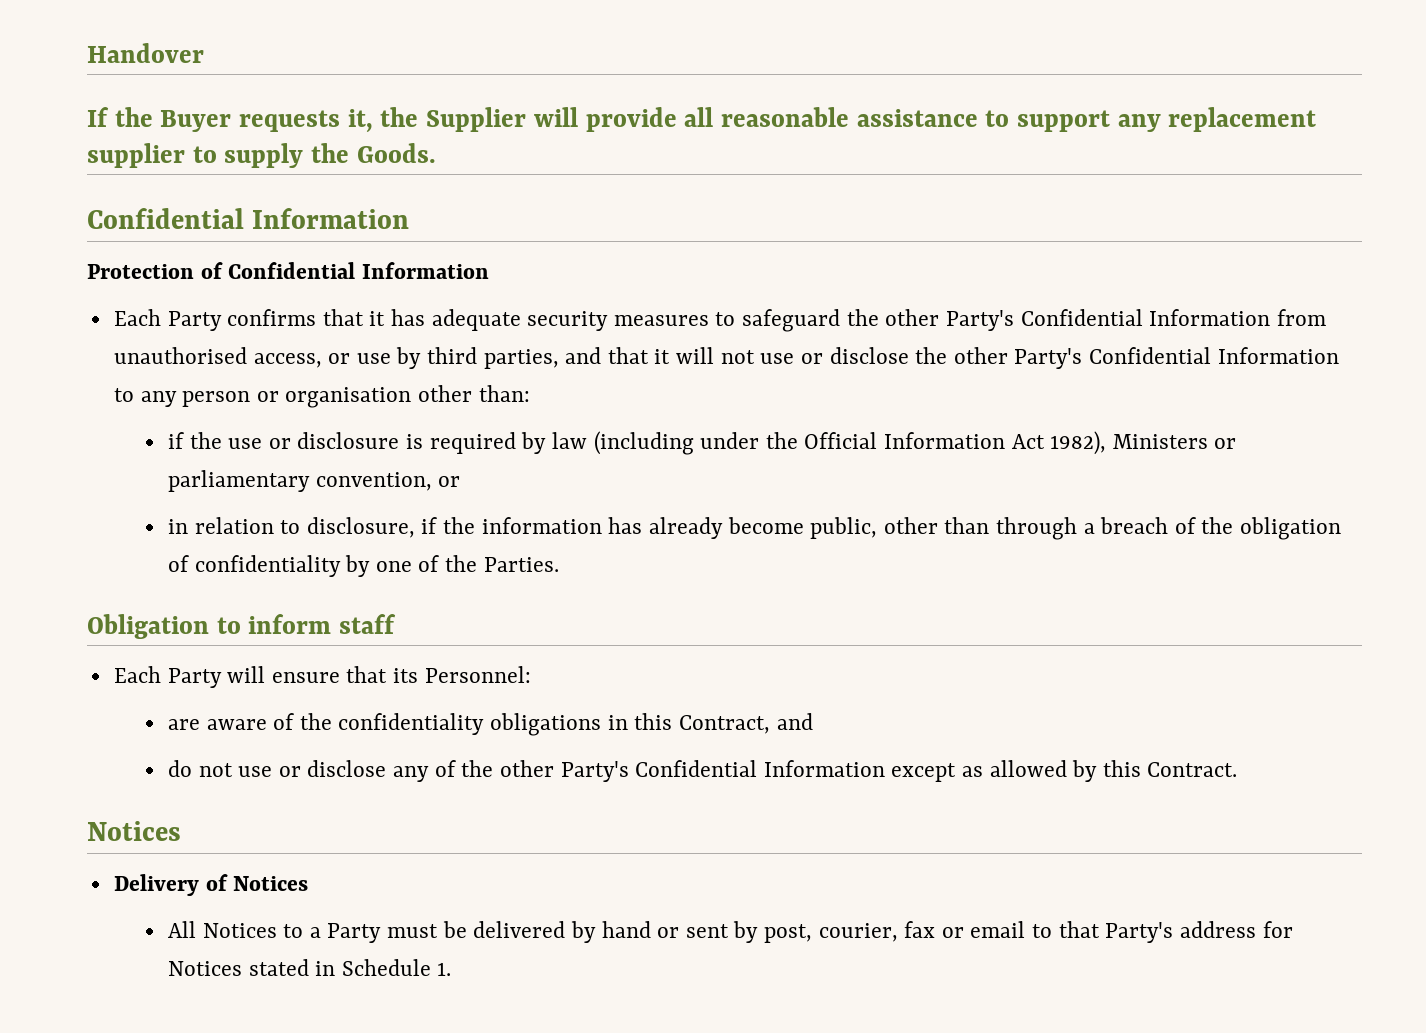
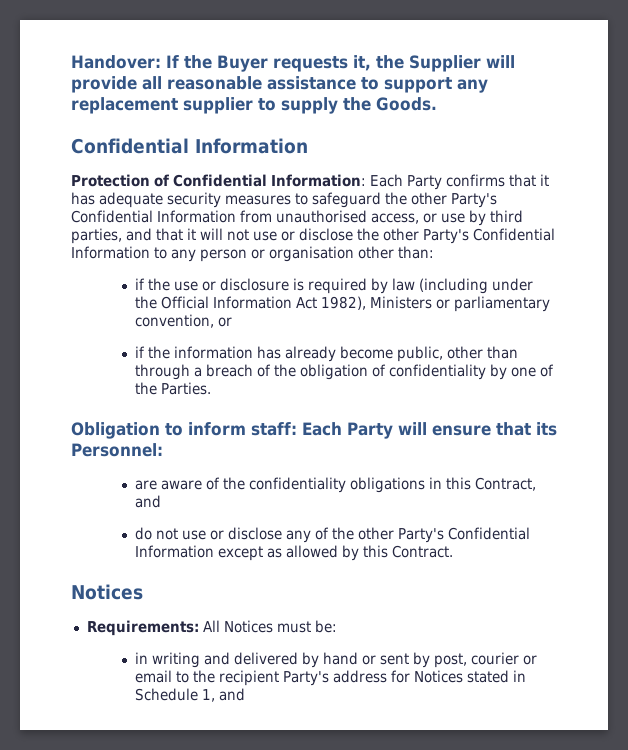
[87,43,204,63] Handover // -> [71,55,161,69] Handover:
[361,262,489,279] Information // -> [271,174,366,187] Information:
[167,517,415,538] in relation to disclosure, -> (233, 322) none
[339,614,397,634] staff // -> [251,422,297,436] staff:
[113,874,309,896] [167,921,467,943] Delivery of Notices // All Notices to a Party must be -> [86,620,337,636] [135,652,231,668] Requirements: All Notices must be: // in writing and
[818,921,936,942] courier, fax -> [471,652,520,665] courier
[1058,921,1100,938] that -> [193,670,280,686] the recipient
[437,962,452,976] 1. -> [202,688,246,702] 1, and

